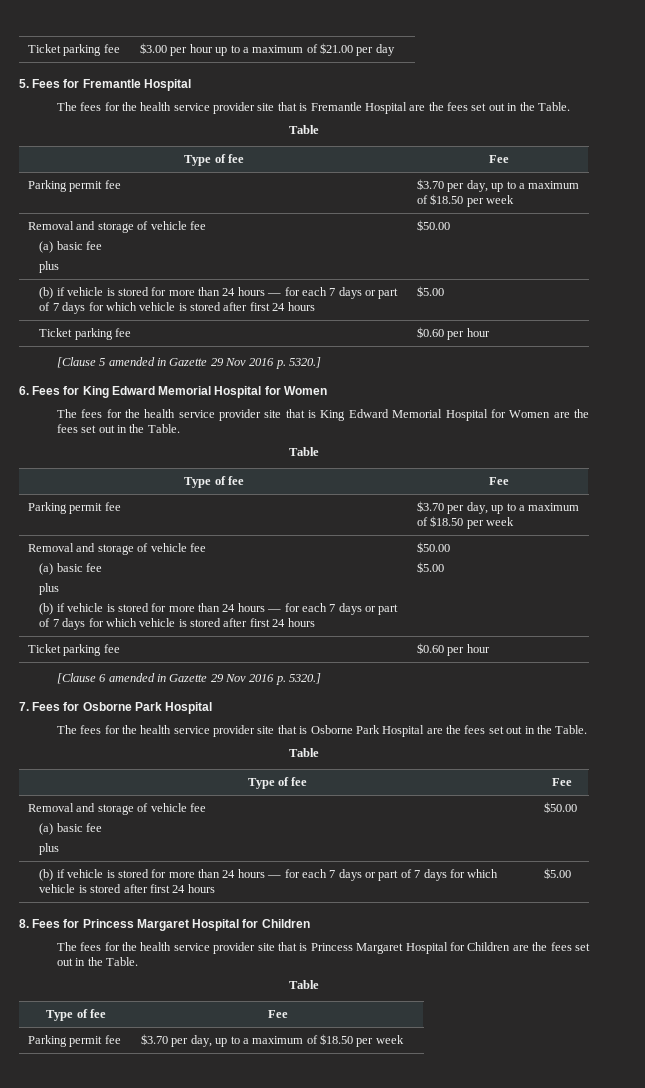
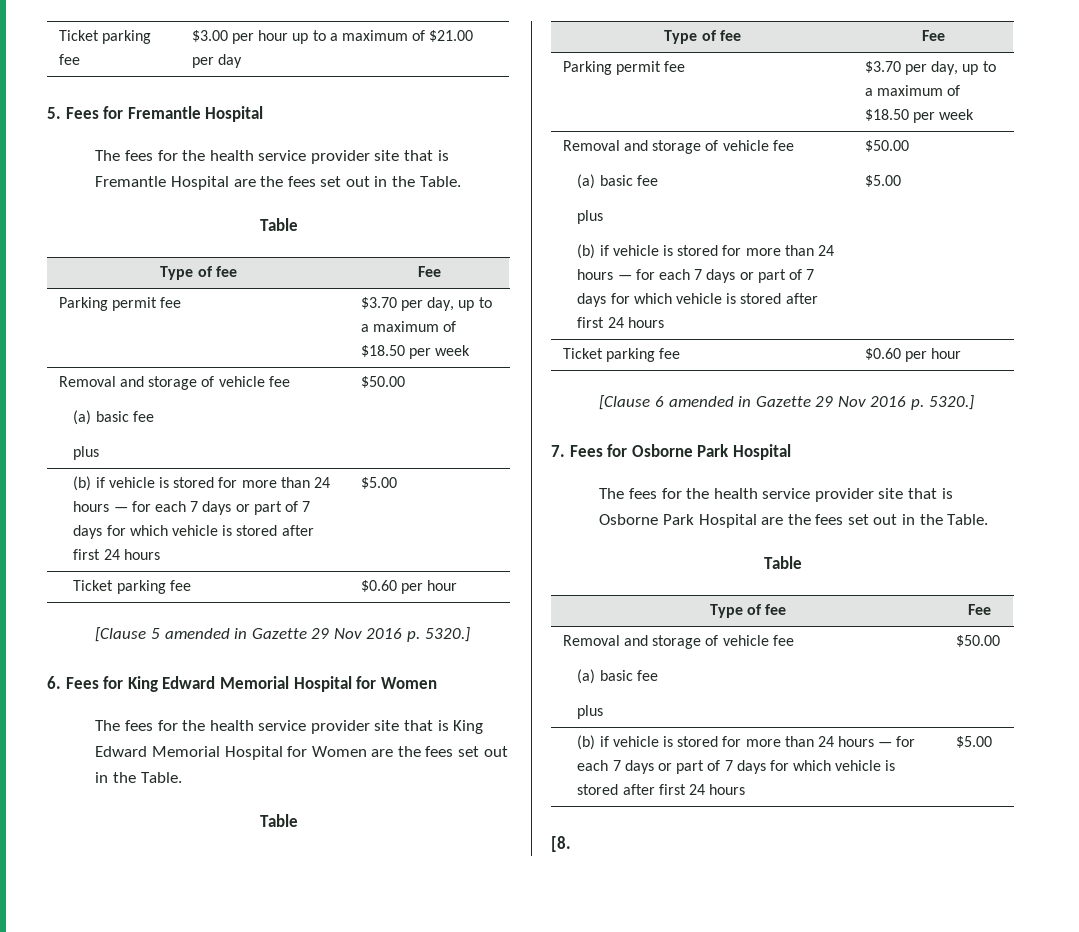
[19,919,310,931] [56,942,591,954] [56,957,138,966] [289,980,319,989] [46,1009,106,1021] [268,1010,288,1018] [28,1035,121,1047] [141,1034,404,1047] 8. Fees for Princess Margaret Hospital for Children // The fees for the health service provider site that is Princess Margaret Hospital for Children are the fees set out in the Table. // Table // Type of fee | Fee // Parking permit fee | $3.70 per day, up to a maximum of $18.50 per week -> [551,836,571,852] [8.

